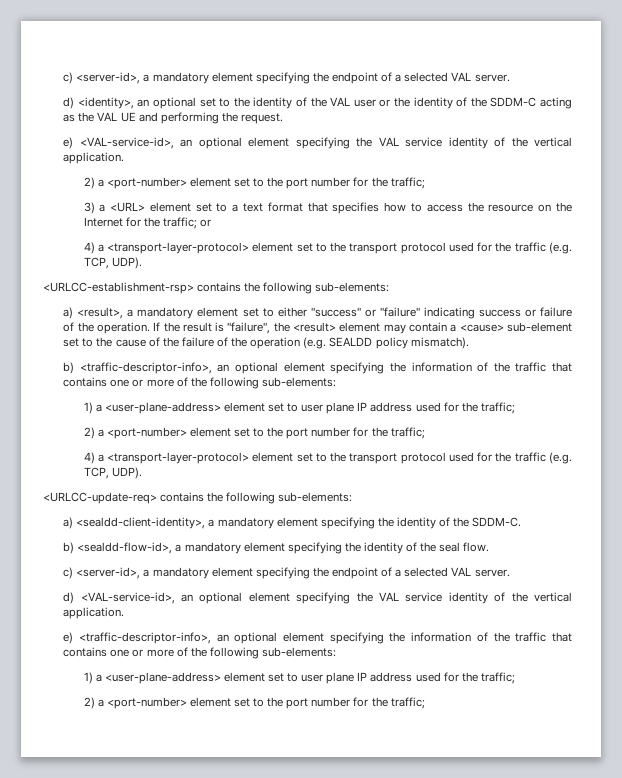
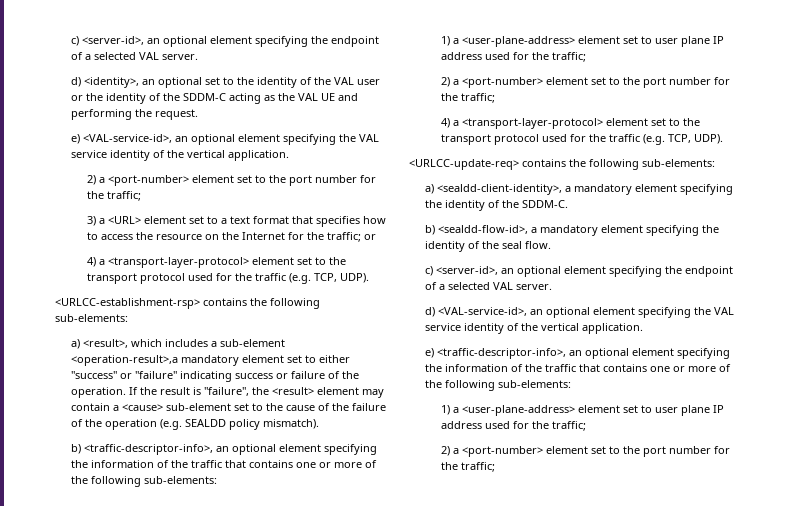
[63,72,209,84] c) <server-id>, a mandatory -> [71,36,208,47] c) <server-id>, an optional
[127,309,134,317] a -> [131,339,286,347] [71,355,179,366] which includes a sub-element <operation-result>,a
[143,567,209,579] a mandatory -> [501,266,562,277] an optional

